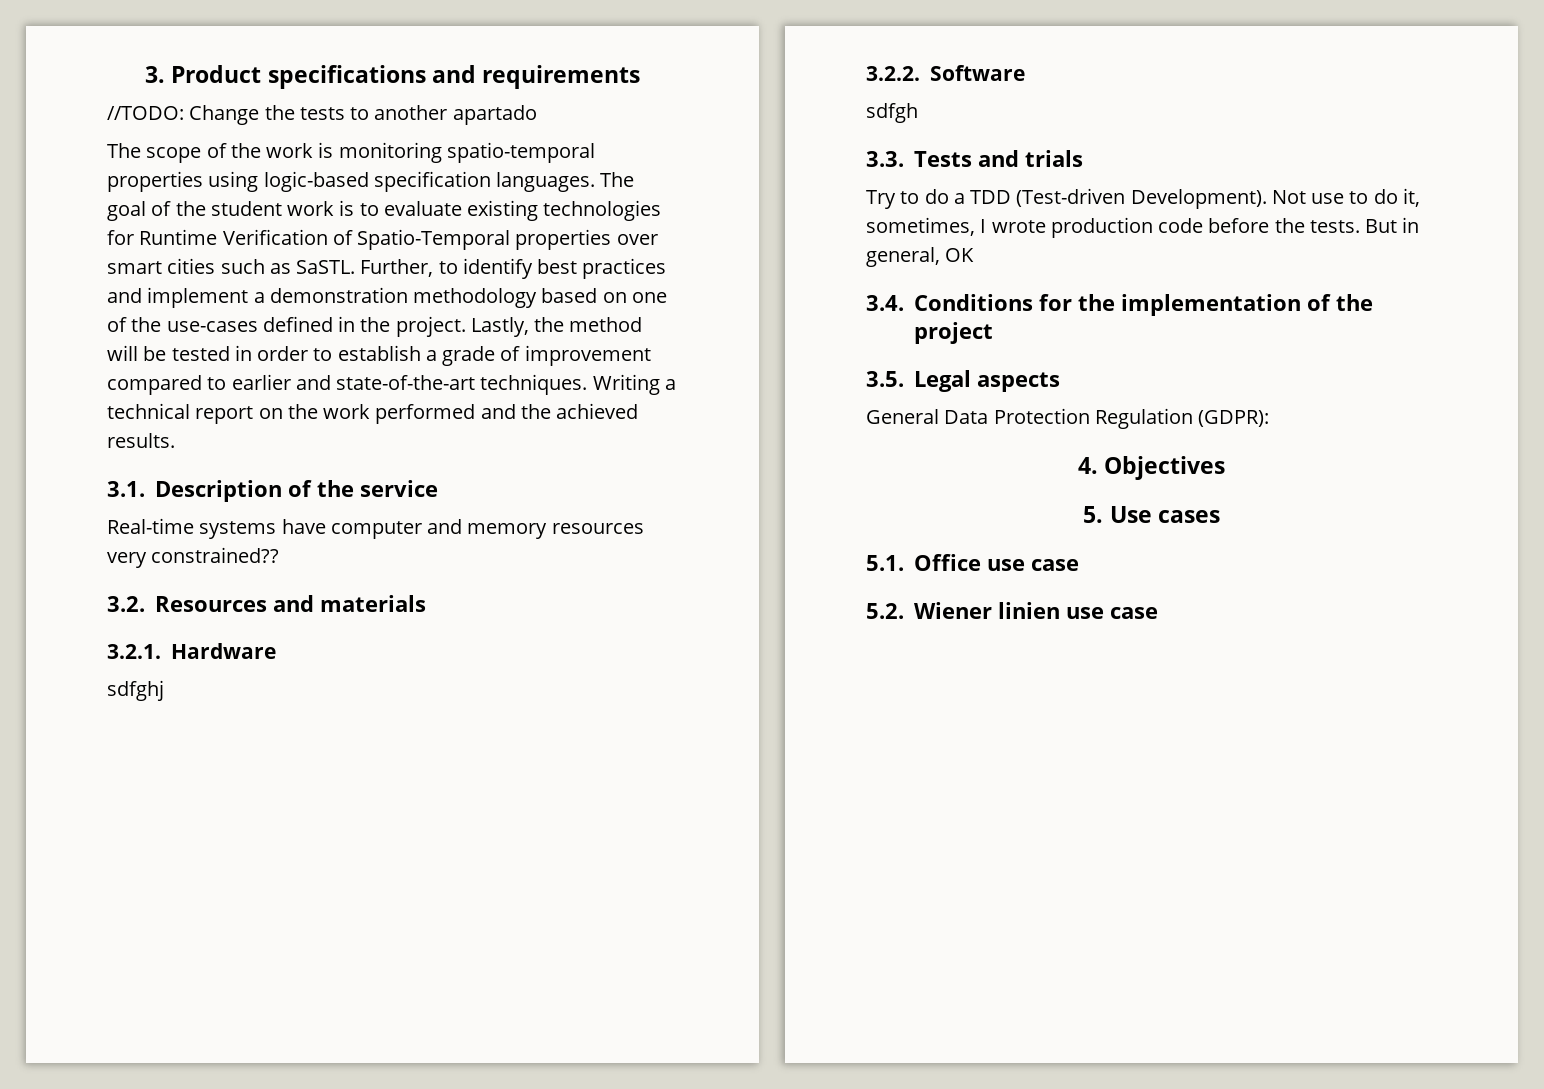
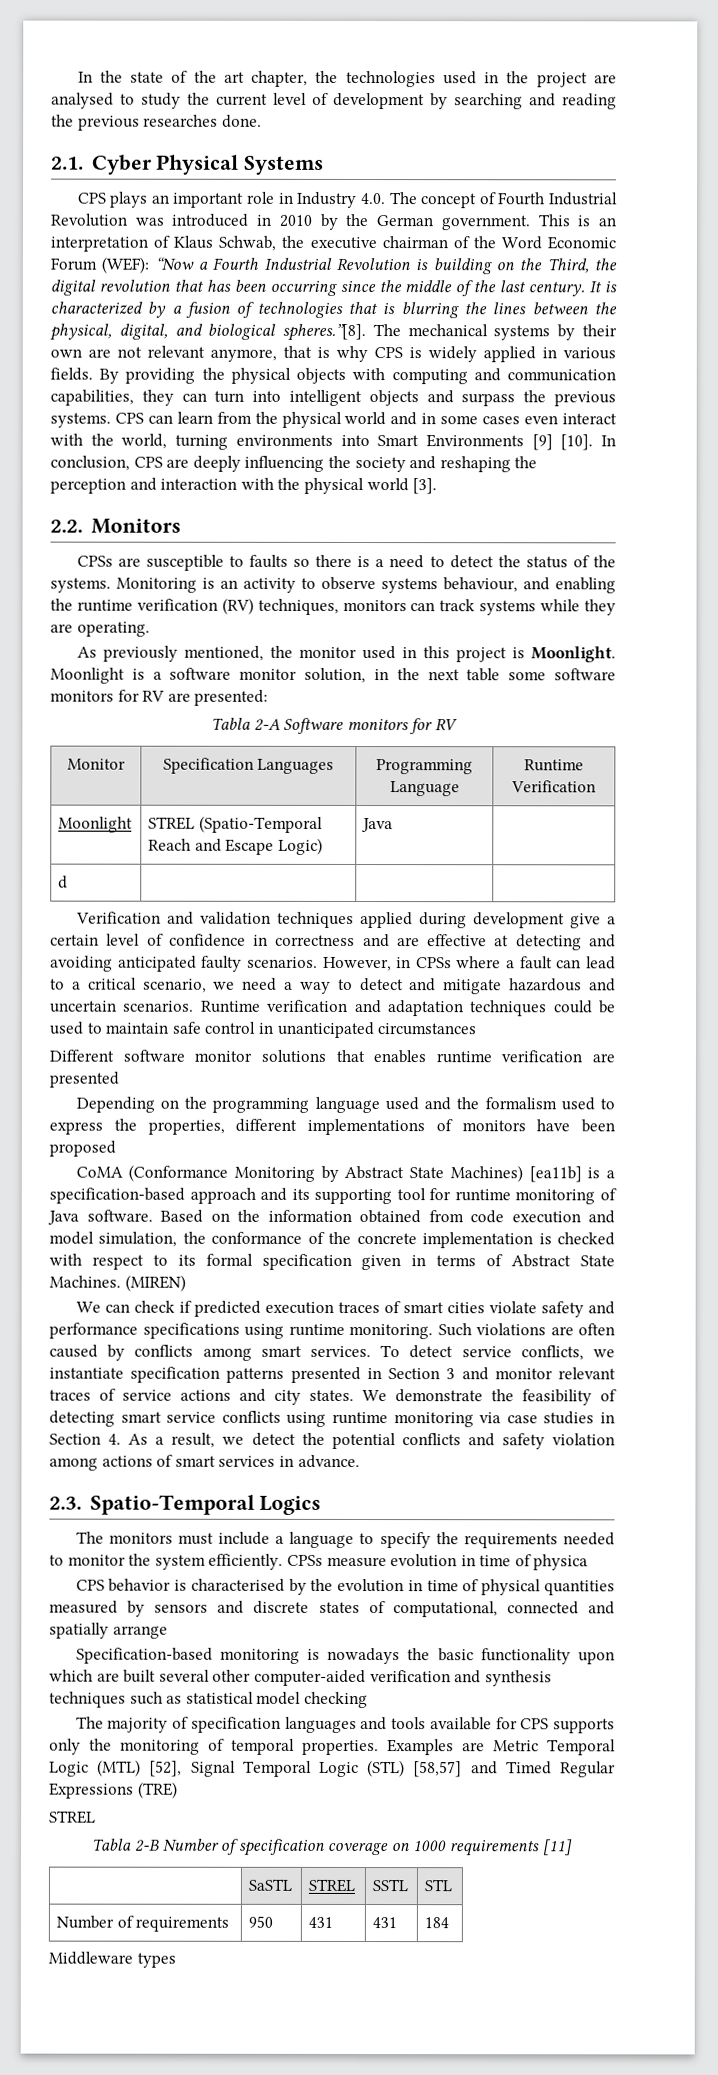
[145,65,640,89] [107,105,537,125] [107,142,595,163] [107,171,635,192] [107,200,662,221] [107,229,658,250] [107,258,667,279] [107,287,667,308] [107,316,643,337] [107,345,651,366] [107,374,676,395] [107,403,639,424] [107,433,175,448] [107,480,438,502] [107,518,644,539] [107,547,280,568] [107,595,426,612] [107,643,276,659] [107,680,164,701] [866,65,1025,81] [866,103,918,123] [866,150,1083,167] [866,188,1420,209] [866,217,1420,238] [866,247,975,267] [866,294,1373,316] [913,322,993,344] [866,370,1060,392] [866,408,1270,429] [1077,456,1226,480] [1083,506,1220,523] [866,554,1079,571] [866,602,1158,619] 3. Product specifications and requirements // //TODO: Change the tests to another apartado // The scope of the work is monitoring spatio-temporal properties using logic-based specification languages. The goal of the student work is to evaluate existing technologies for Runtime Verification of Spatio-Temporal properties over smart cities such as SaSTL. Further, to identify best practices and implement a demonstration methodology based on one of the use-cases defined in the project. Lastly, the method will be tested in order to establish a grade of improvement compared to earlier and state-of-the-art techniques. Writing a technical report on the work performed and the achieved results. // 3.1. Description of the service // Real-time systems have computer and memory resources very constrained?? // 3.2. Resources and materials // 3.2.1. Hardware // sdfghj // 3.2.2. Software // sdfgh // 3.3. Tests and trials // Try to do a TDD (Test-driven Development). Not use to do it, sometimes, I wrote production code before the tests. But in general, OK // 3.4. Conditions for the implementation of the project // 3.5. Legal aspects // General Data Protection Regulation (GDPR): // 4. Objectives // 5. Use cases // 5.1. Office use case // 5.2. Wiener linien use case -> [77,70,617,88] [51,92,617,110] [51,114,262,131] [51,154,325,175] [77,191,618,209] [50,213,618,231] [50,235,617,252] [50,256,617,275] [50,279,618,297] [50,301,617,319] [49,323,617,342] [50,345,616,363] [50,367,616,385] [50,389,616,407] [50,411,617,428] [50,433,616,451] [50,455,538,473] [50,477,438,495] [50,518,181,534] [76,554,616,571] [50,576,616,594] [50,597,616,616] [50,621,150,637] [76,645,617,663] [50,667,616,684] [50,689,269,706] [211,717,458,735] [67,758,126,770] [162,757,335,774] [376,759,474,775] [389,781,460,797] [524,759,584,772] [511,780,596,793] [58,816,134,833] [148,815,323,833] [148,837,324,855] [361,818,394,833] [58,875,69,889] [75,911,616,929] [50,933,616,951] [50,955,616,972] [50,977,616,995] [50,999,616,1017] [50,1021,478,1039] [49,1049,615,1064] [49,1071,119,1088] [75,1096,616,1114] [49,1118,615,1136] [49,1140,116,1157] [75,1164,616,1183] [49,1187,617,1205] [47,1209,615,1225] [49,1231,615,1249] [49,1253,616,1271] [49,1274,186,1292] [75,1300,616,1318] [49,1322,615,1340] [49,1344,615,1361] [49,1366,616,1384] [49,1388,617,1406] [49,1410,616,1428] [49,1432,615,1450] [49,1454,360,1471] [49,1494,322,1515] [75,1531,615,1549] [49,1553,589,1571] [75,1578,615,1596] [49,1600,615,1618] [49,1622,168,1639] [75,1647,615,1665] [49,1669,552,1687] [49,1691,368,1709] [75,1716,616,1734] [49,1738,616,1756] [49,1759,616,1778] [49,1781,178,1799] [49,1810,96,1824] [92,1838,573,1857] [248,1878,293,1891] [308,1878,356,1892] [372,1879,409,1892] [424,1879,453,1892] [56,1915,230,1932] [248,1915,274,1928] [308,1916,334,1928] [372,1917,398,1929] [424,1917,450,1929] [48,1951,176,1968] In the state of the art chapter, the technologies used in the project are analysed to study the current level of development by searching and reading the previous researches done. // 2.1. Cyber Physical Systems // CPS plays an important role in Industry 4.0. The concept of Fourth Industrial Revolution was introduced in 2010 by the German government. This is an interpretation of Klaus Schwab, the executive chairman of the Word Economic Forum (WEF): “Now a Fourth Industrial Revolution is building on the Third, the digital revolution that has been occurring since the middle of the last century. It is characterized by a fusion of technologies that is blurring the lines between the physical, digital, and biological spheres.”[8]. The mechanical systems by their own are not relevant anymore, that is why CPS is widely applied in various fields. By providing the physical objects with computing and communication capabilities, they can turn into intelligent objects and surpass the previous systems. CPS can learn from the physical world and in some cases even interact with the world, turning environments into Smart Environments [9] [10]. In conclusion, CPS are deeply influencing the society and reshaping the perception and interaction with the physical world [3]. // 2.2. Monitors // CPSs are susceptible to faults so there is a need to detect the status of the systems. Monitoring is an activity to observe systems behaviour, and enabling the runtime verification (RV) techniques, monitors can track systems while they are operating. // As previously mentioned, the monitor used in this project is Moonlight. Moonlight is a software monitor solution, in the next table some software monitors for RV are presented: // Tabla 2-A Software monitors for RV // Monitor | Specification Languages | Programming Language | Runtime Verification // Moonlight | STREL (Spatio-Temporal Reach and Escape Logic) | Java | // d | | | // Verification and validation techniques applied during development give a certain level of confidence in correctness and are effective at detecting and avoiding anticipated faulty scenarios. However, in CPSs where a fault can lead to a critical scenario, we need a way to detect and mitigate hazardous and uncertain scenarios. Runtime verification and adaptation techniques could be used to maintain safe control in unanticipated circumstances // Different software monitor solutions that enables runtime verification are presented // Depending on the programming language used and the formalism used to express the properties, different implementations of monitors have been proposed // CoMA (Conformance Monitoring by Abstract State Machines) [ea11b] is a specification-based approach and its supporting tool for runtime monitoring of Java software. Based on the information obtained from code execution and model simulation, the conformance of the concrete implementation is checked with respect to its formal specification given in terms of Abstract State Machines. (MIREN) // We can check if predicted execution traces of smart cities violate safety and performance specifications using runtime monitoring. Such violations are often caused by conflicts among smart services. To detect service conflicts, we instantiate specification patterns presented in Section 3 and monitor relevant traces of service actions and city states. We demonstrate the feasibility of detecting smart service conflicts using runtime monitoring via case studies in Section 4. As a result, we detect the potential conflicts and safety violation among actions of smart services in advance. // 2.3. Spatio-Temporal Logics // The monitors must include a language to specify the requirements needed to monitor the system efficiently. CPSs measure evolution in time of physica // CPS behavior is characterised by the evolution in time of physical quantities measured by sensors and discrete states of computational, connected and spatially arrange // Specification-based monitoring is nowadays the basic functionality upon which are built several other computer-aided verification and synthesis techniques such as statistical model checking // The majority of specification languages and tools available for CPS supports only the monitoring of temporal properties. Examples are Metric Temporal Logic (MTL) [52], Signal Temporal Logic (STL) [58,57] and Timed Regular Expressions (TRE) // STREL // Tabla 2-B Number of specification coverage on 1000 requirements [11] // | SaSTL | STREL | SSTL | STL // Number of requirements | 950 | 431 | 431 | 184 // Middleware types

